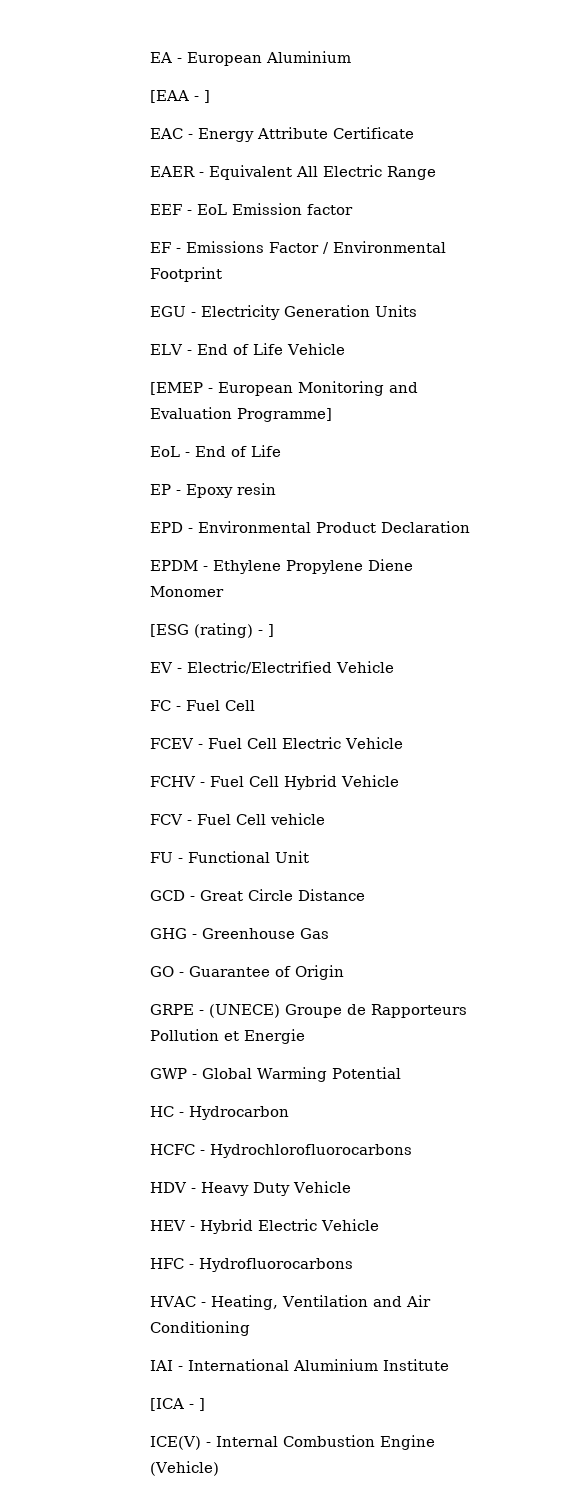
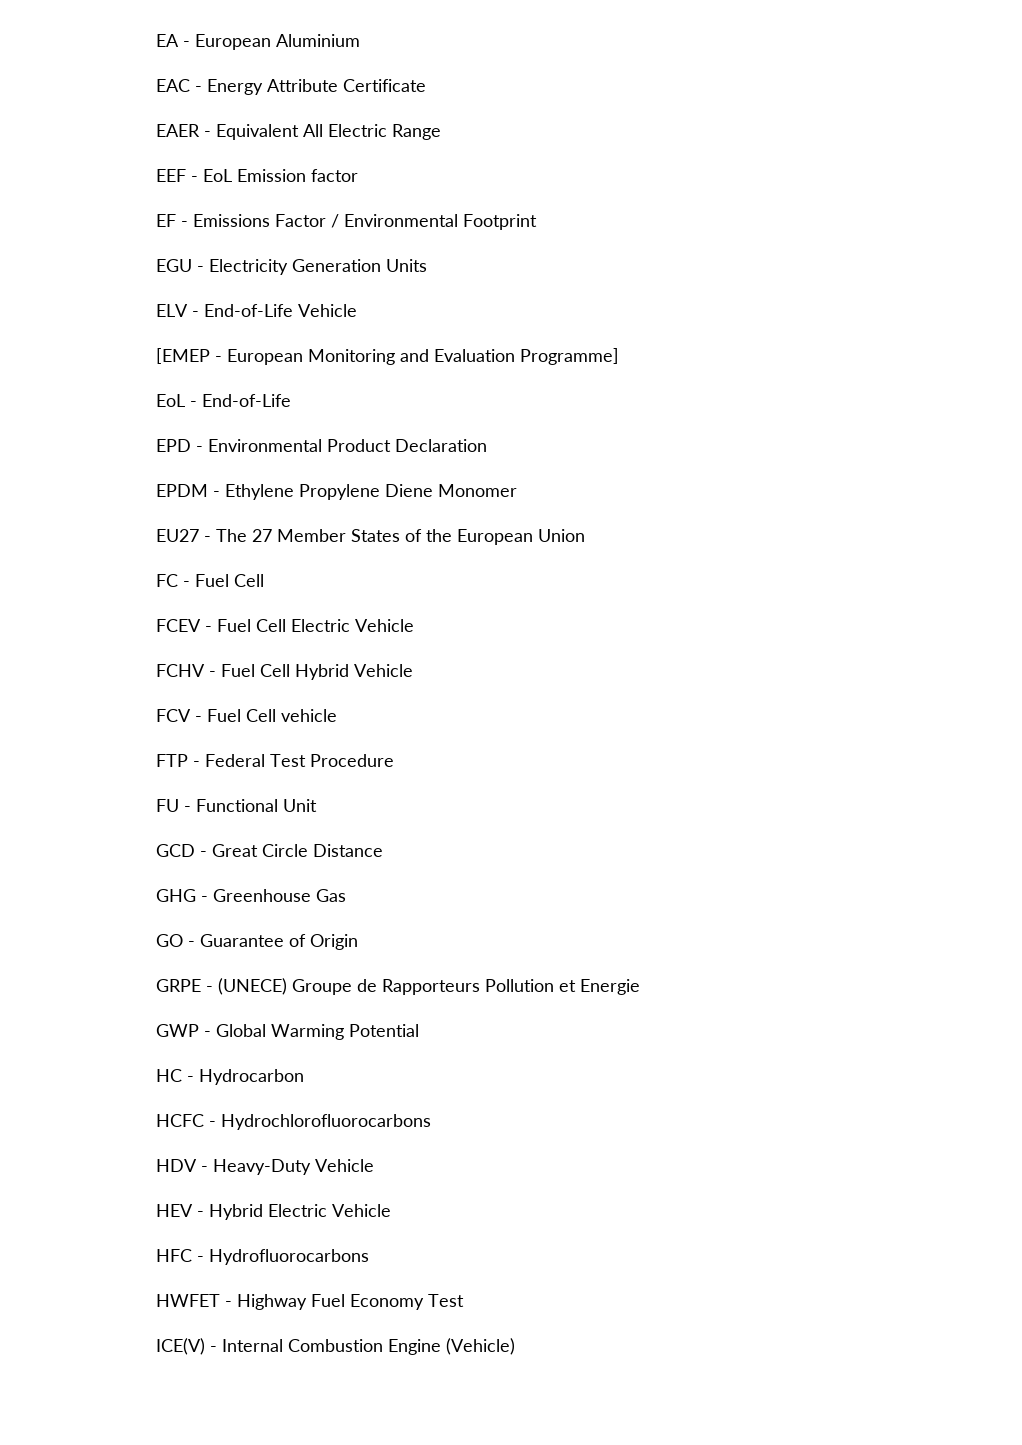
[149,90,210,103] // [EAA - ] -> (360, 40) none
[196,343,283,355] End of Life -> [203,304,293,317] End-of-Life
[194,445,281,457] [149,483,276,498] End of Life // EP - Epoxy resin -> [201,394,291,407] End-of-Life
[149,623,274,638] [149,661,394,674] [ESG (rating) - ] // EV - Electric/Electrified Vehicle -> [155,529,585,545] EU27 - The 27 Member States of the European Union
(325, 819) none -> [155,754,394,767] // FTP - Federal Test Procedure
[200,1182,290,1196] Heavy Duty -> [212,1159,311,1175] Heavy-Duty
[149,1295,431,1310] [149,1321,250,1336] [149,1359,449,1371] [149,1398,205,1411] HVAC - Heating, Ventilation and Air Conditioning // IAI - International Aluminium Institute // [ICA - ] -> [155,1294,464,1310] HWFET - Highway Fuel Economy Test

